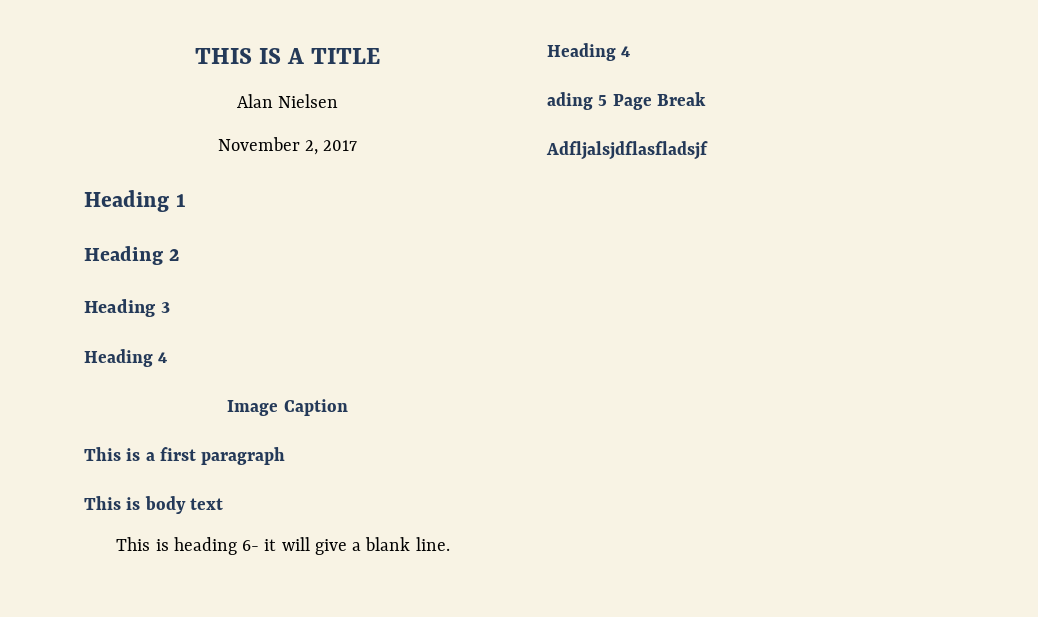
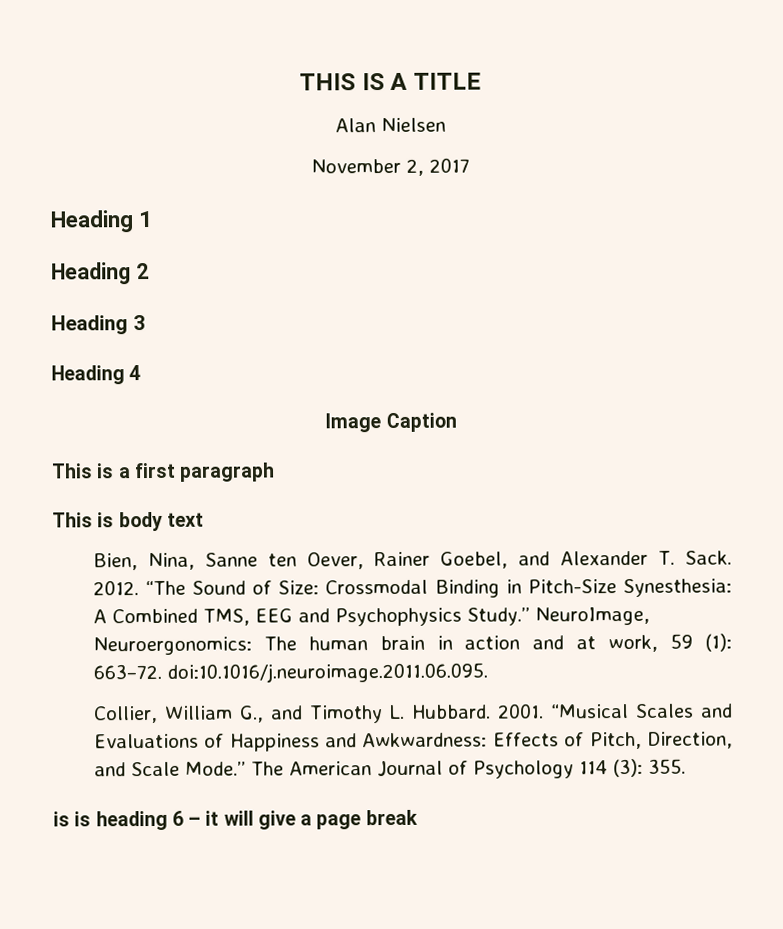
[116,537,450,555] [547,43,631,61] [547,92,706,110] [546,141,708,160] This is heading 6- it will give a blank line. // Heading 4 // ading 5 Page Break // Adfljalsjdflasfladsjf -> [92,550,732,571] [92,578,733,598] [92,606,650,627] [92,633,732,656] [92,662,488,683] [93,703,733,724] [93,731,733,752] [93,758,686,779] [53,809,418,831] Bien, Nina, Sanne ten Oever, Rainer Goebel, and Alexander T. Sack. 2012. “The Sound of Size: Crossmodal Binding in Pitch-Size Synesthesia: A Combined TMS, EEG and Psychophysics Study.” NeuroImage, Neuroergonomics: The human brain in action and at work, 59 (1): 663–72. doi:10.1016/j.neuroimage.2011.06.095. // Collier, William G., and Timothy L. Hubbard. 2001. “Musical Scales and Evaluations of Happiness and Awkwardness: Effects of Pitch, Direction, and Scale Mode.” The American Journal of Psychology 114 (3): 355. // is is heading 6 – it will give a page break

